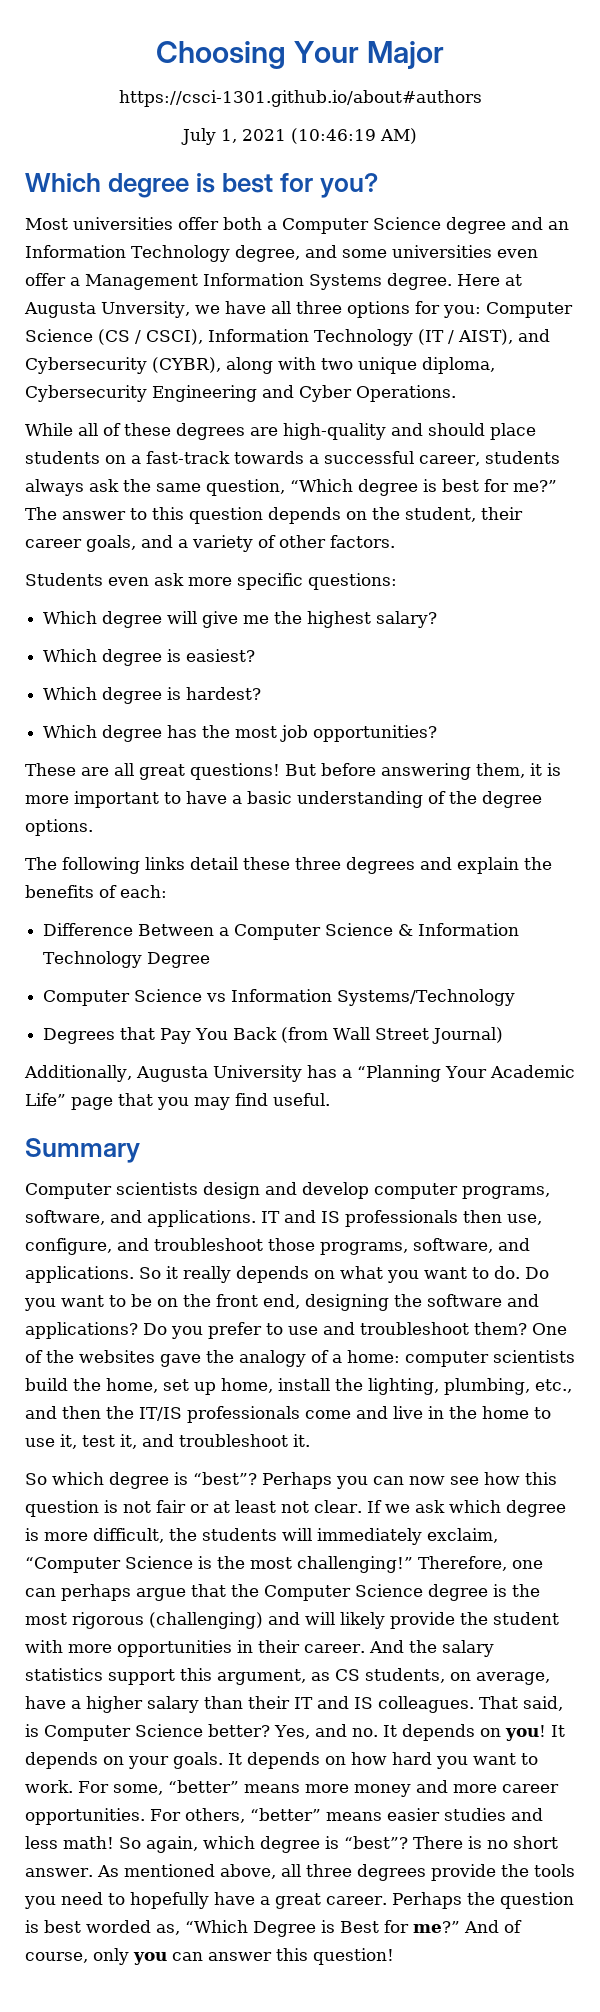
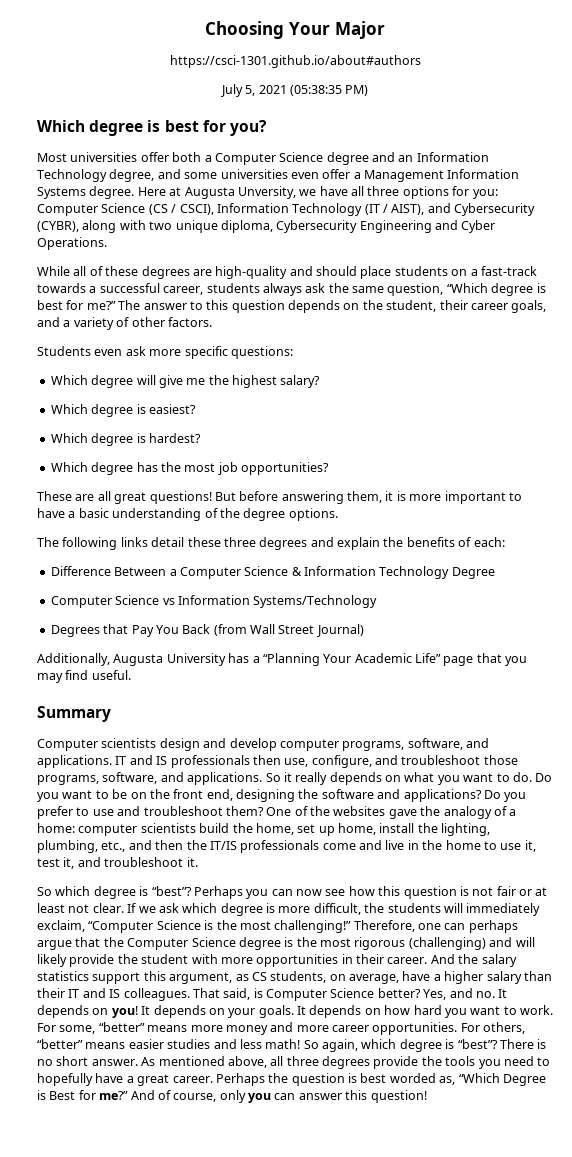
[221,128,417,144] 1, 2021 (10:46:19 AM) -> [245,85,369,96] 5, 2021 (05:38:35 PM)

